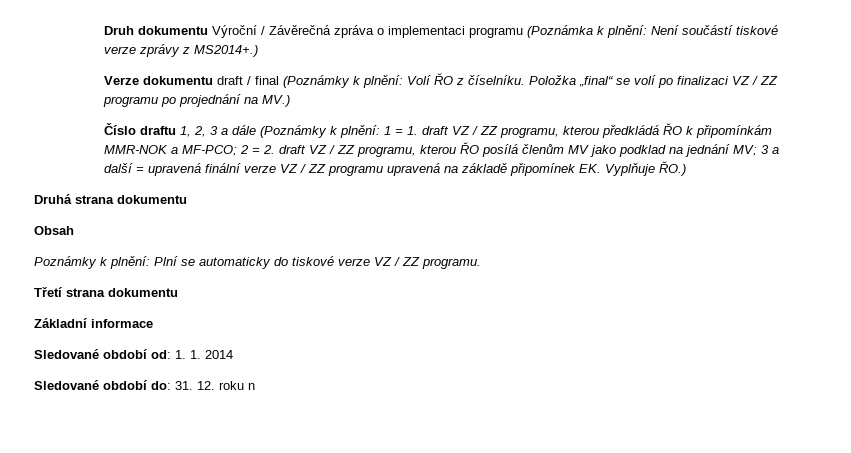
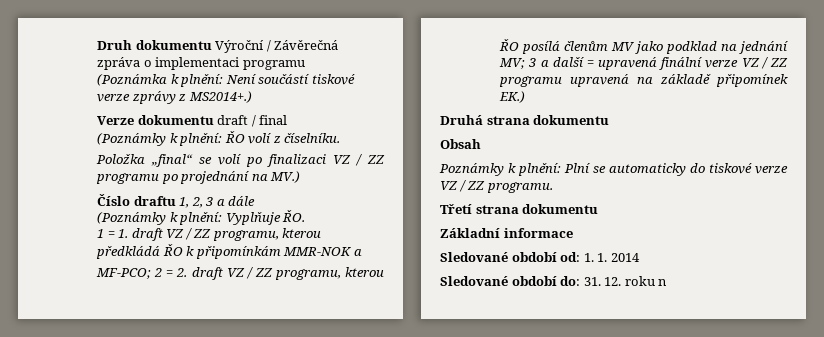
(523, 32) none -> (305, 65) //
[282,73,453,88] (Poznámky k plnění: Volí ŘO -> [97,131,272,146] // (Poznámky k plnění: ŘO volí
(525, 80) none -> (341, 138) //
[259,125,380,138] (Poznámky k plnění: -> [97,210,306,225] // (Poznámky k plnění: Vyplňuje ŘO. //
(178, 150) none -> (362, 252) //
[578,161,686,176] EK. Vyplňuje ŘO.) -> [499,91,526,103] EK.)

